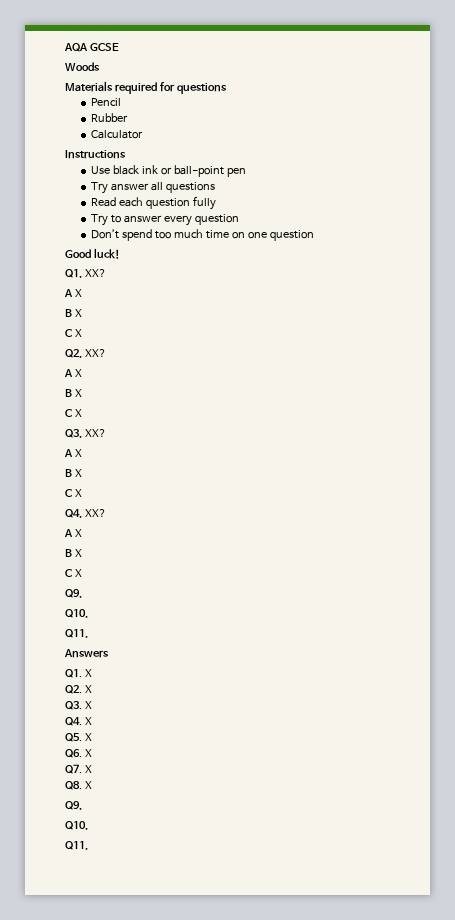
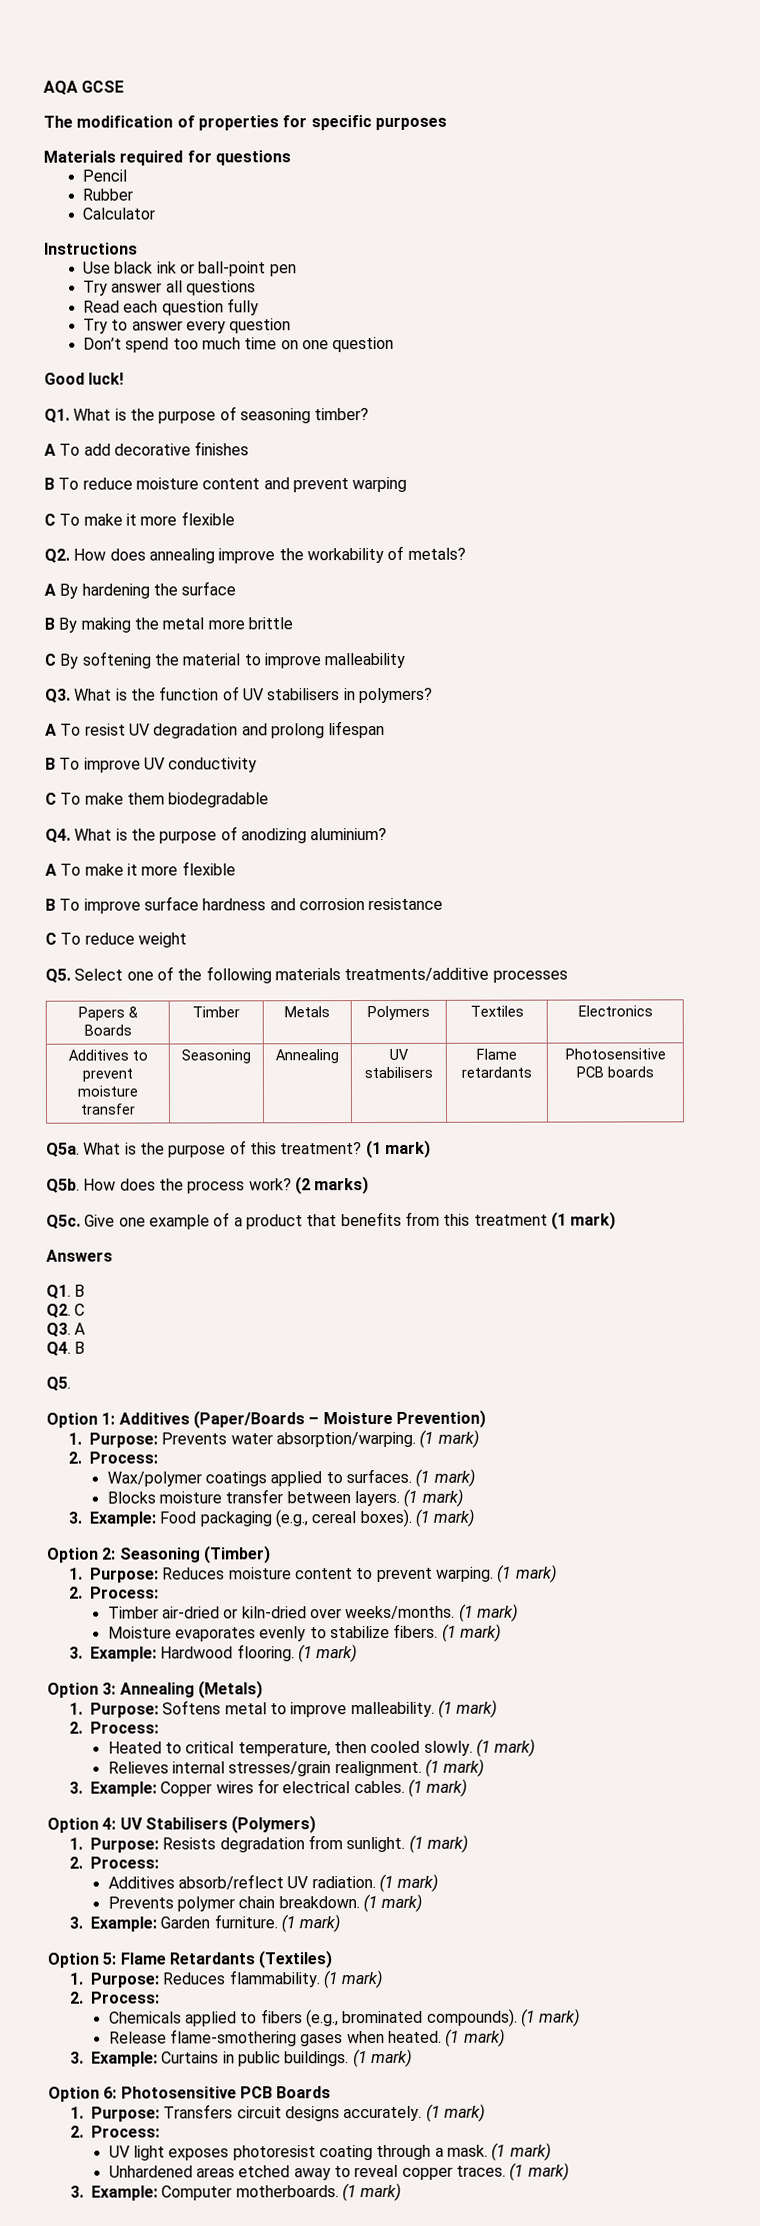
[65,62,100,71] Woods -> [43,115,447,131] The modification of properties for specific purposes
[84,269,106,277] [64,289,82,297] [65,309,82,317] [65,329,82,337] [65,349,106,358] [64,369,82,377] [65,389,82,397] [65,409,82,417] [65,429,106,438] [64,449,82,457] [65,469,82,477] [65,489,82,497] [65,509,106,518] [64,529,82,537] [65,549,82,557] [65,569,82,577] [65,589,82,598] [65,609,88,618] [65,629,88,638] XX? // A X // B X // C X // Q2. XX? // A X // B X // C X // Q3. XX? // A X // B X // C X // Q4. XX? // A X // B X // C X // Q9. // Q10. // Q11. -> [73,406,370,424] [44,441,250,456] [44,476,408,493] [44,511,235,526] [44,545,466,564] [44,581,237,599] [44,617,293,633] [44,651,406,669] [45,686,433,704] [45,720,386,739] [45,757,258,773] [45,792,270,808] [45,826,388,844] [45,861,236,876] [45,896,444,914] [45,932,187,948] [45,966,568,984] [77,1006,138,1021] [83,1024,132,1036] [192,1006,240,1018] [284,1006,330,1018] [367,1005,430,1021] [469,1005,524,1017] [577,1005,653,1017] [67,1049,148,1061] [82,1068,133,1082] [77,1085,138,1097] [80,1103,136,1115] [181,1049,251,1064] [275,1049,339,1064] [389,1048,409,1060] [364,1066,433,1079] [476,1048,517,1060] [461,1066,532,1078] [564,1048,666,1060] [576,1066,654,1078] [46,1139,431,1159] [46,1176,370,1195] [46,1211,617,1230] What is the purpose of seasoning timber? // A To add decorative finishes // B To reduce moisture content and prevent warping // C To make it more flexible // Q2. How does annealing improve the workability of metals? // A By hardening the surface // B By making the metal more brittle // C By softening the material to improve malleability // Q3. What is the function of UV stabilisers in polymers? // A To resist UV degradation and prolong lifespan // B To improve UV conductivity // C To make them biodegradable // Q4. What is the purpose of anodizing aluminium? // A To make it more flexible // B To improve surface hardness and corrosion resistance // C To reduce weight // Q5. Select one of the following materials treatments/additive processes // Papers & Boards | Timber | Metals | Polymers | Textiles | Electronics // Additives to prevent moisture transfer | Seasoning | Annealing | UV stabilisers | Flame retardants | Photosensitive PCB boards // Q5a. What is the purpose of this treatment? (1 mark) // Q5b. How does the process work? (2 marks) // Q5c. Give one example of a product that benefits from this treatment (1 mark)
[84,669,92,677] [65,685,92,694] [65,701,92,710] [65,717,92,726] [65,733,92,742] [65,749,92,758] [65,764,92,774] [65,781,92,790] [65,801,82,810] [65,821,88,830] [65,841,88,850] X // Q2. X // Q3. X // Q4. X // Q5. X // Q6. X // Q7. X // Q8. X // Q9. // Q10. // Q11. -> [74,1284,86,1297] [46,1303,86,1318] [46,1322,87,1337] [46,1341,86,1356] [46,1376,71,1391] [46,1409,486,1429] [67,1429,479,1448] [67,1451,159,1464] [106,1468,475,1487] [106,1488,463,1507] [67,1508,475,1528] [46,1545,271,1564] [68,1564,557,1583] [68,1586,160,1599] [107,1603,518,1622] [107,1623,501,1642] [68,1644,358,1663] [47,1680,263,1699] [68,1699,498,1718] [68,1721,160,1734] [107,1738,536,1757] [107,1758,485,1777] [68,1778,468,1797] [47,1815,317,1834] [68,1834,468,1853] [68,1856,160,1869] [107,1873,439,1893] [107,1893,423,1913] [68,1914,341,1933] [47,1950,333,1969] [68,1969,383,1989] [68,1991,161,2004] [108,2008,581,2028] [108,2028,505,2047] [69,2048,412,2068] [48,2086,332,2102] [69,2103,485,2122] [69,2125,161,2138] [108,2142,551,2161] [108,2162,569,2181] [69,2182,402,2202] B // Q2. C // Q3. A // Q4. B // Q5. // Option 1: Additives (Paper/Boards – Moisture Prevention) // 1. Purpose: Prevents water absorption/warping. (1 mark) // 2. Process: // Wax/polymer coatings applied to surfaces. (1 mark) // Blocks moisture transfer between layers. (1 mark) // 3. Example: Food packaging (e.g., cereal boxes). (1 mark) // Option 2: Seasoning (Timber) // 1. Purpose: Reduces moisture content to prevent warping. (1 mark) // 2. Process: // Timber air-dried or kiln-dried over weeks/months. (1 mark) // Moisture evaporates evenly to stabilize fibers. (1 mark) // 3. Example: Hardwood flooring. (1 mark) // Option 3: Annealing (Metals) // 1. Purpose: Softens metal to improve malleability. (1 mark) // 2. Process: // Heated to critical temperature, then cooled slowly. (1 mark) // Relieves internal stresses/grain realignment. (1 mark) // 3. Example: Copper wires for electrical cables. (1 mark) // Option 4: UV Stabilisers (Polymers) // 1. Purpose: Resists degradation from sunlight. (1 mark) // 2. Process: // Additives absorb/reflect UV radiation. (1 mark) // Prevents polymer chain breakdown. (1 mark) // 3. Example: Garden furniture. (1 mark) // Option 5: Flame Retardants (Textiles) // 1. Purpose: Reduces flammability. (1 mark) // 2. Process: // Chemicals applied to fibers (e.g., brominated compounds). (1 mark) // Release flame-smothering gases when heated. (1 mark) // 3. Example: Curtains in public buildings. (1 mark) // Option 6: Photosensitive PCB Boards // 1. Purpose: Transfers circuit designs accurately. (1 mark) // 2. Process: // UV light exposes photoresist coating through a mask. (1 mark) // Unhardened areas etched away to reveal copper traces. (1 mark) // 3. Example: Computer motherboards. (1 mark)

